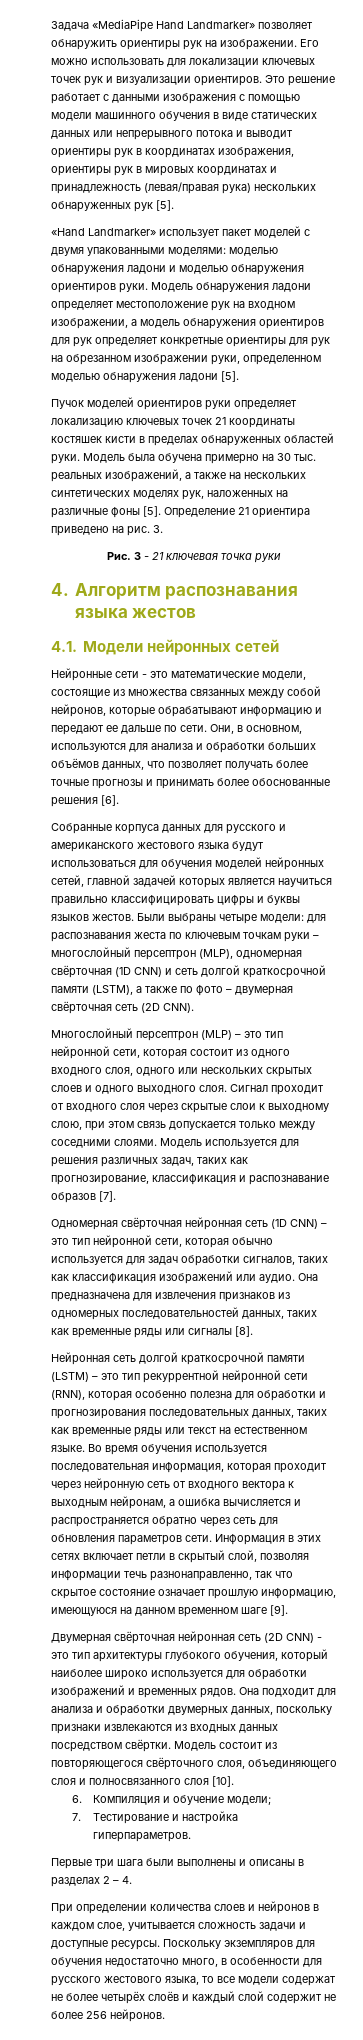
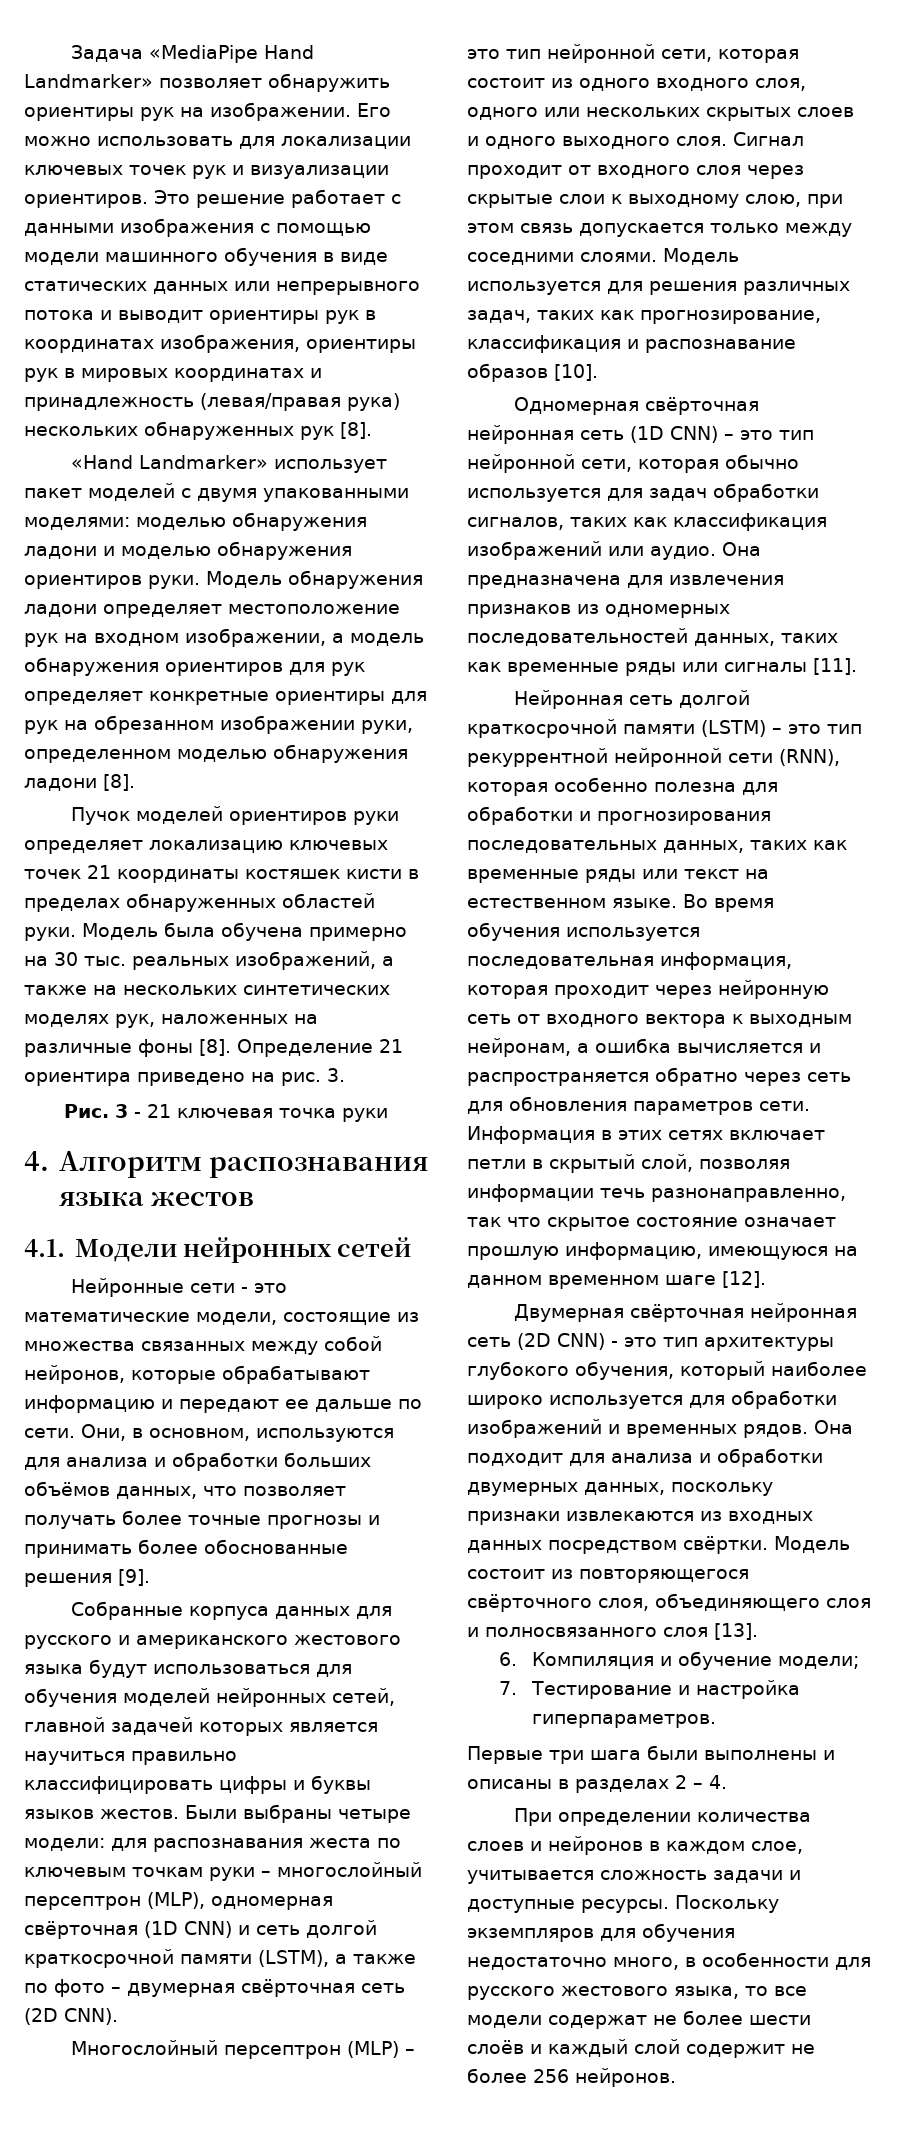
[156,200,174,211] [5]. -> [340,422,372,439] [8].
[221,371,239,382] [5]. -> [103,774,135,791] [8].
[143,506,161,517] [5]. -> [199,1039,231,1056] [8].
[101,795,119,806] [6]. -> [118,1569,150,1586] [9].
[99,1191,116,1202] [7]. -> [554,364,598,381] [10].
[235,1326,253,1337] [8]. -> [813,658,857,675] [11].
[270,1605,288,1616] [9]. -> [722,1271,766,1288] [12].
[212,1776,234,1787] [10]. -> [714,1623,758,1640] [13].
[101,1991,145,2004] четырёх -> [749,2015,811,2025] шести

